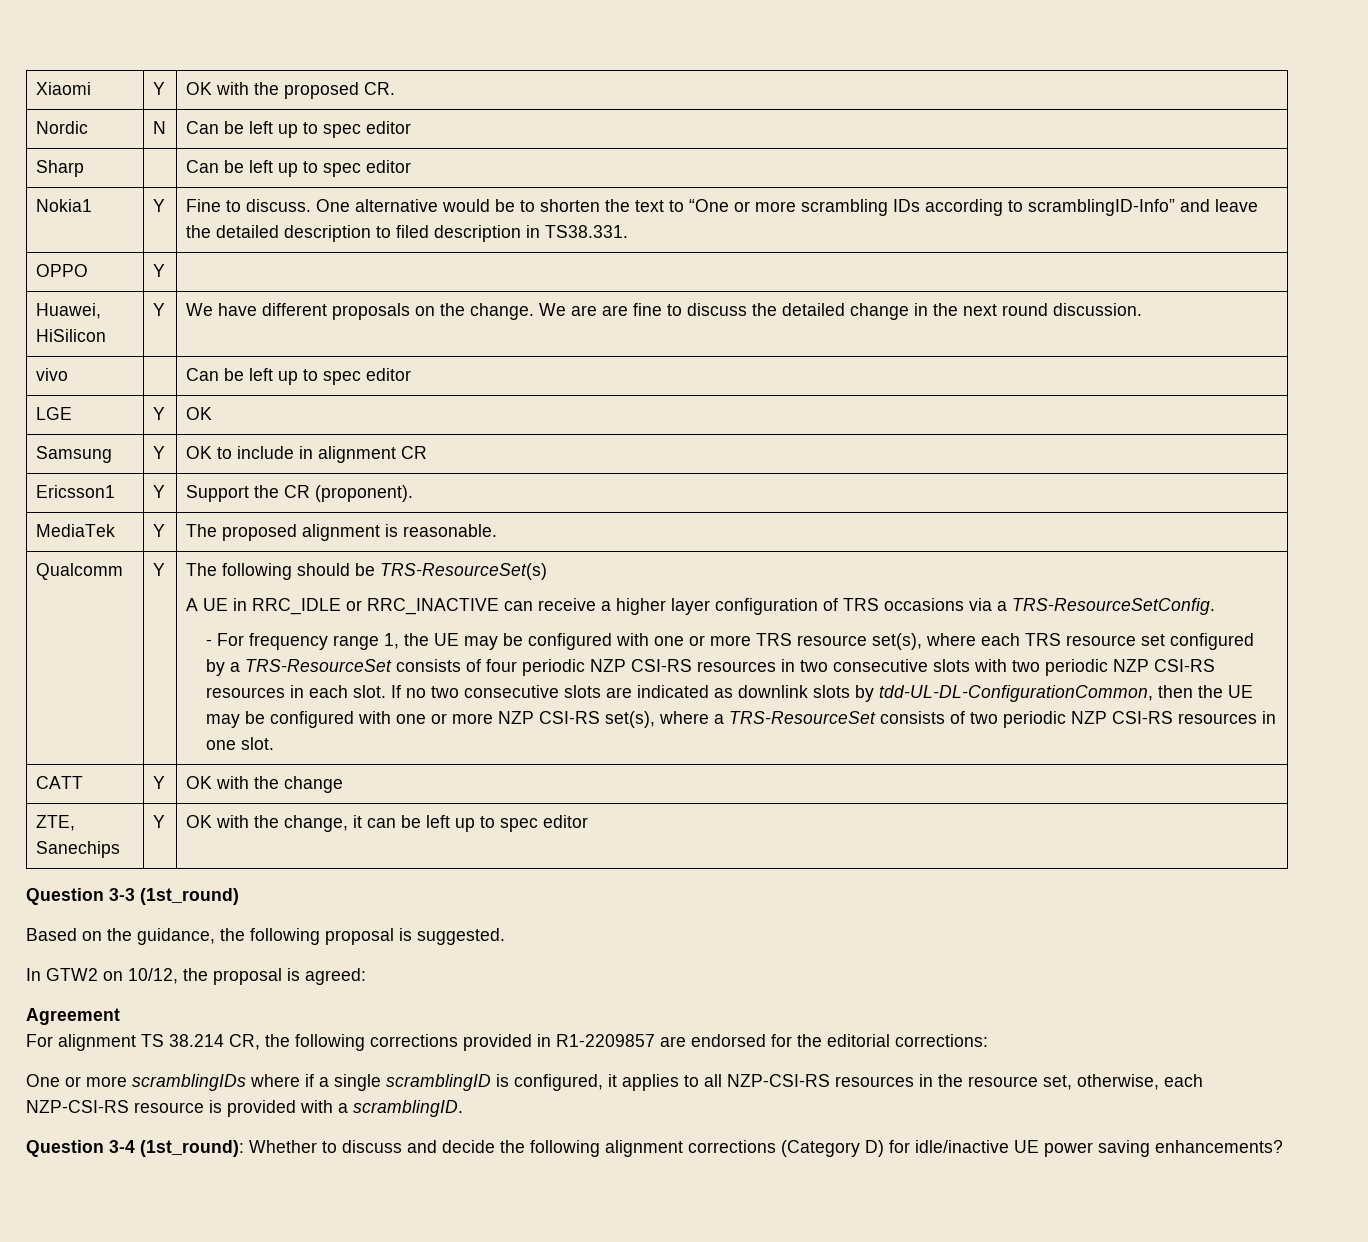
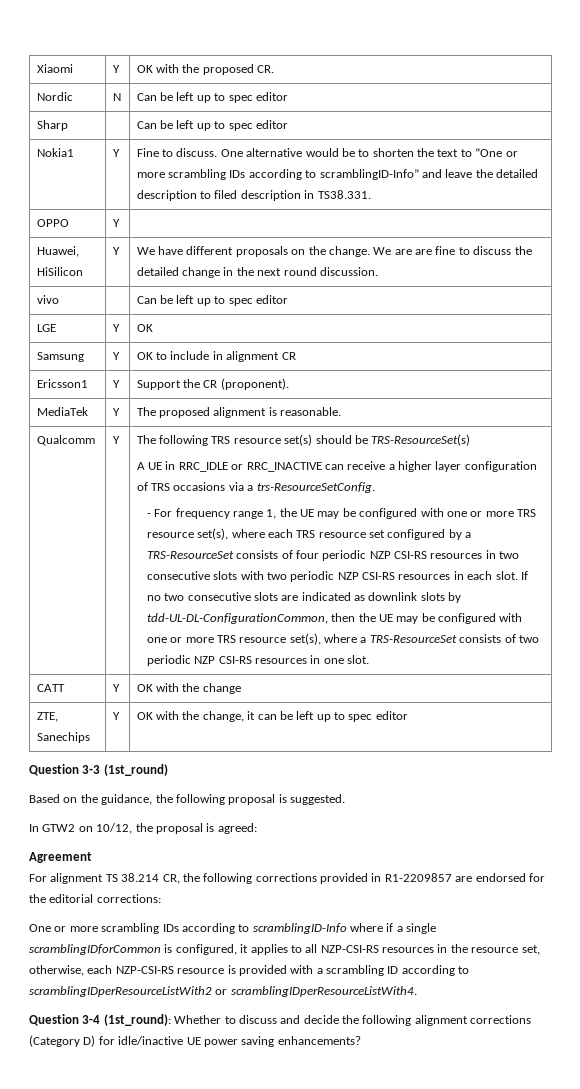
(292, 571) none -> [211,434,313,446] TRS resource set(s)
[1011,598,1215,615] TRS-ResourceSetConfig. -> [256,482,375,493] trs-ResourceSetConfig.
[498,711,601,724] NZP CSI-RS -> [216,635,287,643] TRS resource
[132,1074,246,1091] scramblingIDs -> [101,923,347,934] scrambling IDs according to scramblingID-Info
[386,1074,491,1091] scramblingID -> [29,944,161,955] scramblingIDforCommon
[353,1100,463,1117] scramblingID. -> [326,965,470,976] [29,986,417,997] scrambling ID according to scramblingIDperResourceListWith2 or scramblingIDperResourceListWith4.

